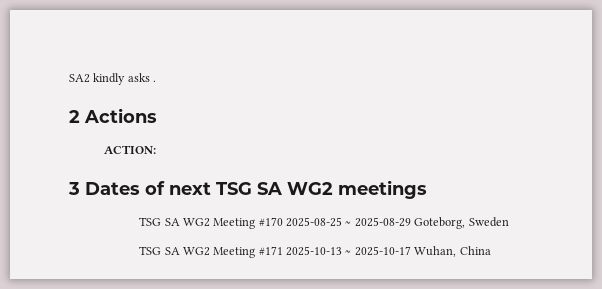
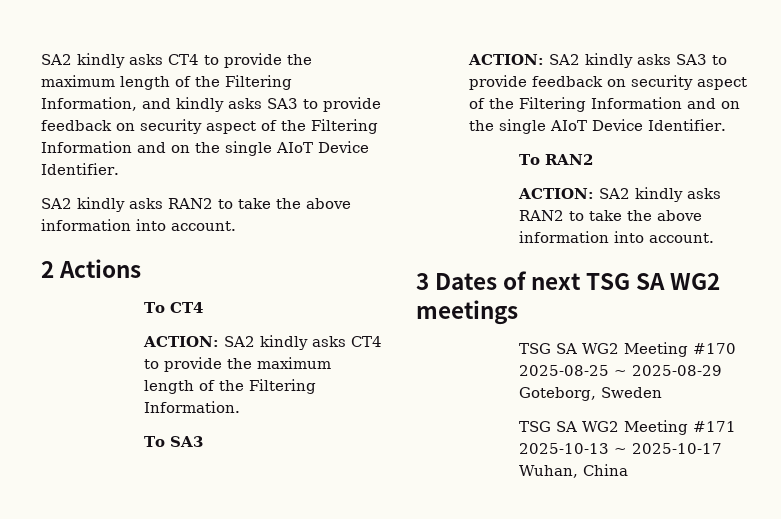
[69,73,157,85] SA2 kindly asks . -> [41,53,312,68] [41,75,292,90] [41,97,381,112] [41,119,378,134] [41,141,369,156] [41,163,119,175] [41,197,351,212] [41,219,236,231] SA2 kindly asks CT4 to provide the maximum length of the Filtering Information, and kindly asks SA3 to provide feedback on security aspect of the Filtering Information and on the single AIoT Device Identifier. // SA2 kindly asks RAN2 to take the above information into account.
[104,145,157,154] // ACTION: -> [143,302,203,313] [142,335,382,350] [143,357,331,372] [143,379,316,394] [143,401,240,413] [143,436,203,447] [467,53,727,68] [468,75,747,90] [468,97,740,112] [468,119,726,134] [518,154,593,165] [517,187,721,202] [518,210,702,221] [518,231,714,243] // To CT4 // ACTION: SA2 kindly asks CT4 to provide the maximum length of the Filtering Information. // To SA3 // ACTION: SA2 kindly asks SA3 to provide feedback on security aspect of the Filtering Information and on the single AIoT Device Identifier. // To RAN2 // ACTION: SA2 kindly asks RAN2 to take the above information into account.

